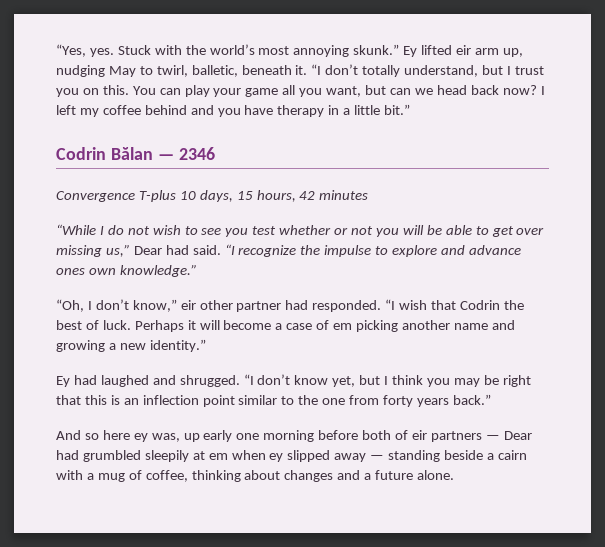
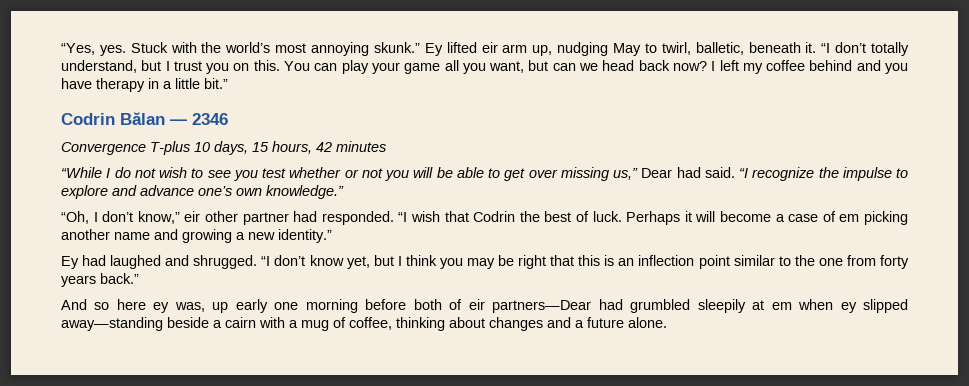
[56,268,85,275] ones -> [198,186,232,196] one’s
[430,431,532,442] partners — Dear -> [492,300,592,313] partners—Dear
[334,450,441,462] away — standing -> [61,317,163,331] away—standing

